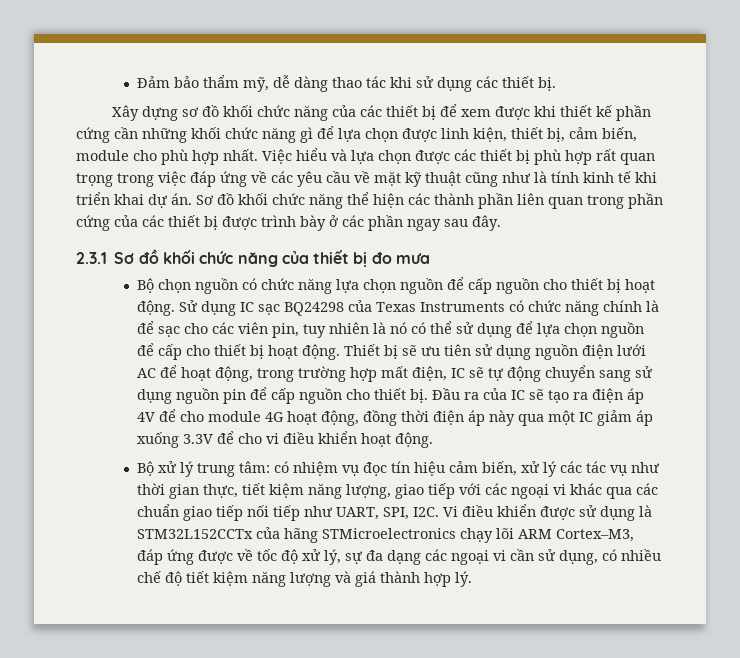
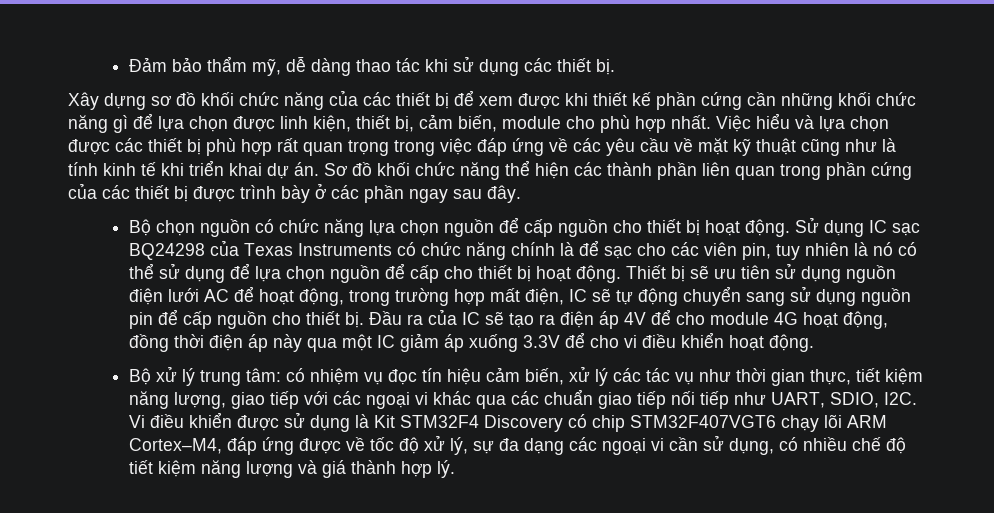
[76,249,431,267] // 2.3.1 Sơ đồ khối chức năng của thiết bị đo mưa -> (521, 194) none
[383,507,410,520] SPI, -> [830,392,880,408] SDIO,
[137,527,457,543] STM32L152CCTx của hãng STMicroelectronics -> [374,414,777,432] Kit STM32F4 Discovery có chip STM32F407VGT6
[556,529,635,542] Cortex–M3, -> [129,438,223,454] Cortex–M4,

